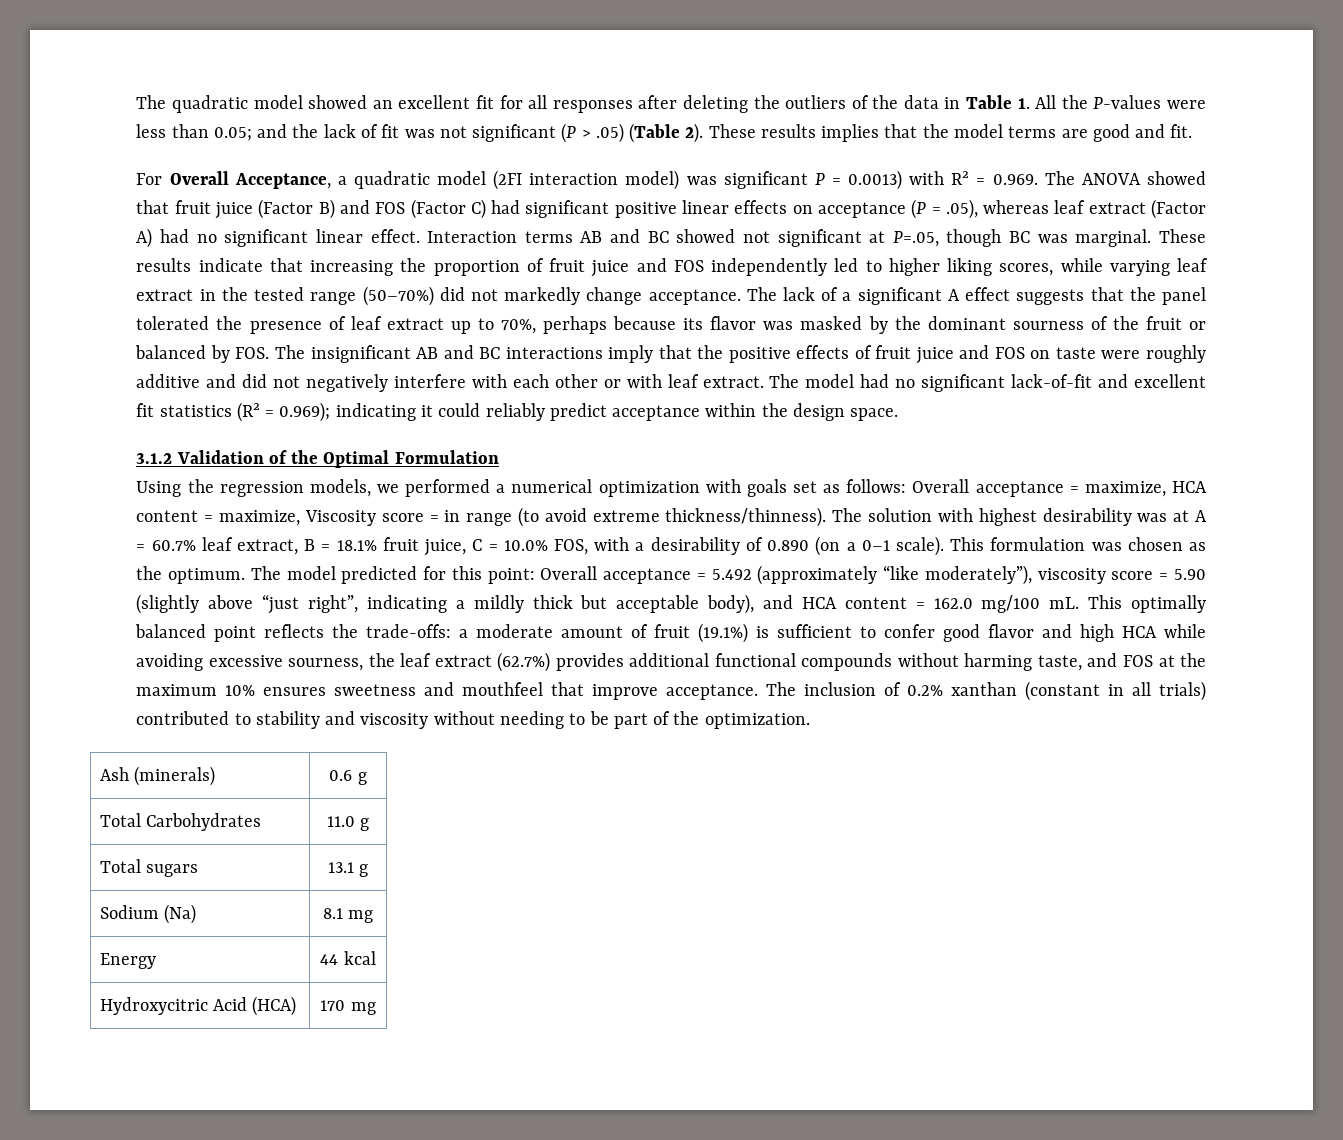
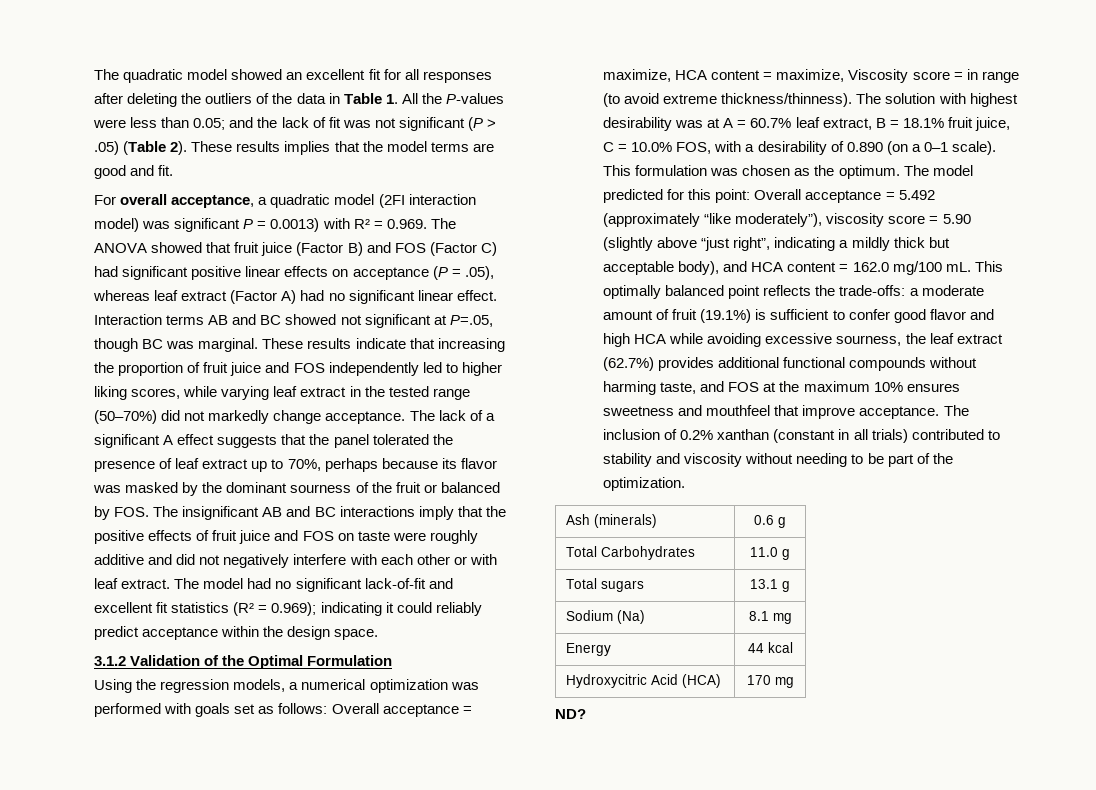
[169,171,331,189] Overall Acceptance, -> [120,194,255,208] overall acceptance,
[376,479,491,497] we performed -> (286, 685) none
(700, 489) none -> [450,682,479,690] [94,703,162,717] was performed
(376, 1008) none -> [555,709,586,719] // ND?

